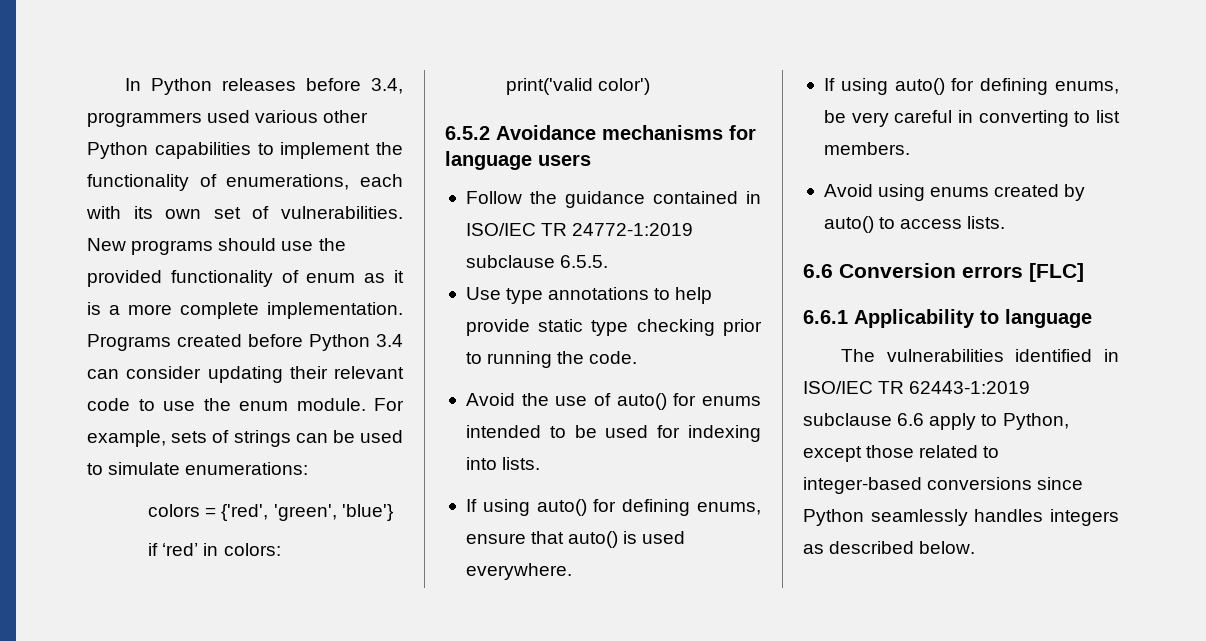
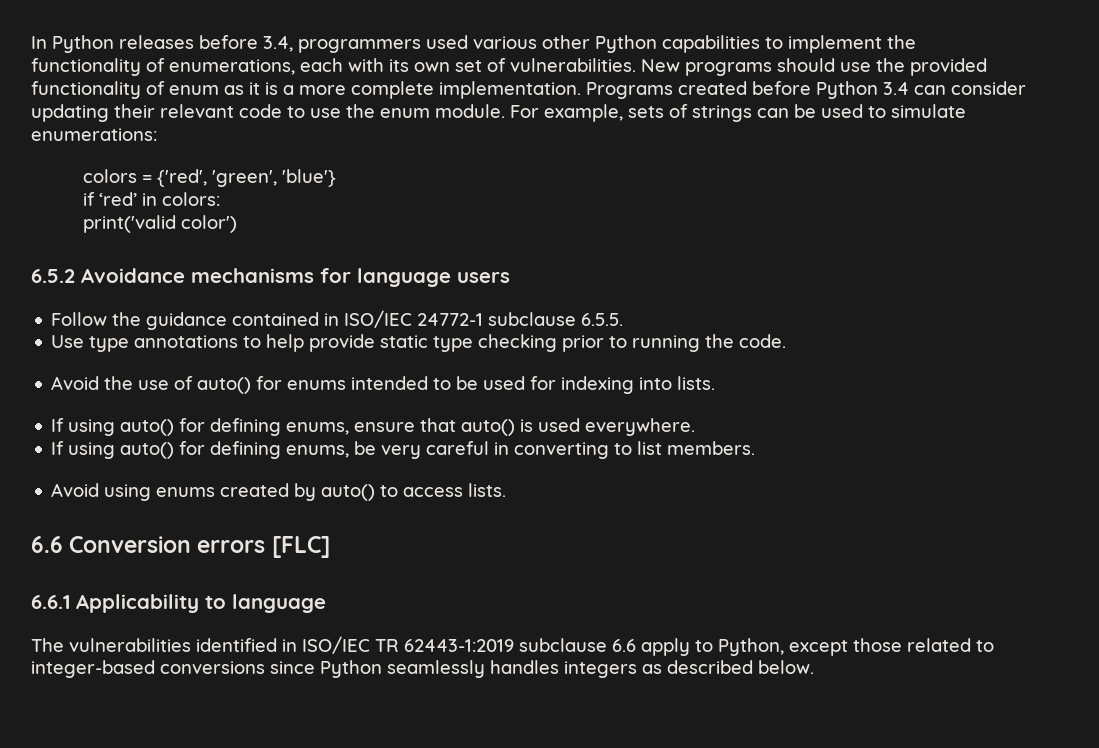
[541,223,694,236] TR 24772-1:2019 -> [417,313,484,326] 24772-1

